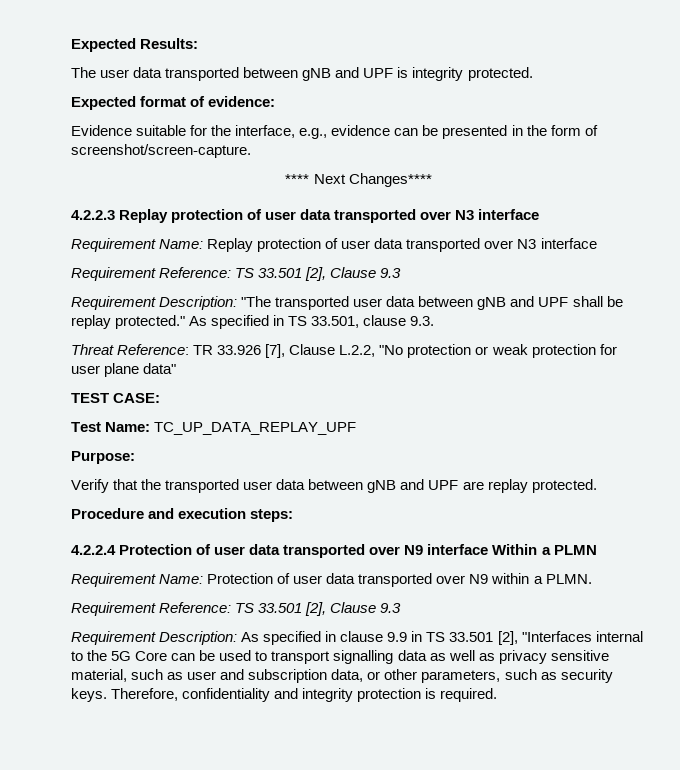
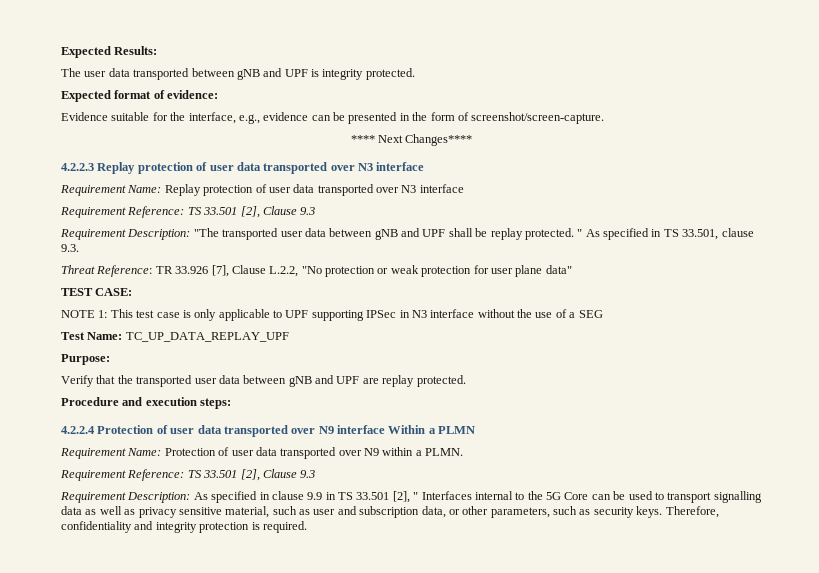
[115,315,186,329] protected." -> [524,228,583,240] protected. "
(161, 398) none -> [61,309,603,321] // NOTE 1: This test case is only applicable to UPF supporting IPSec in N3 interface without the use of a SEG
[521,631,592,642] "Interfaces -> [413,491,472,500] " Interfaces

